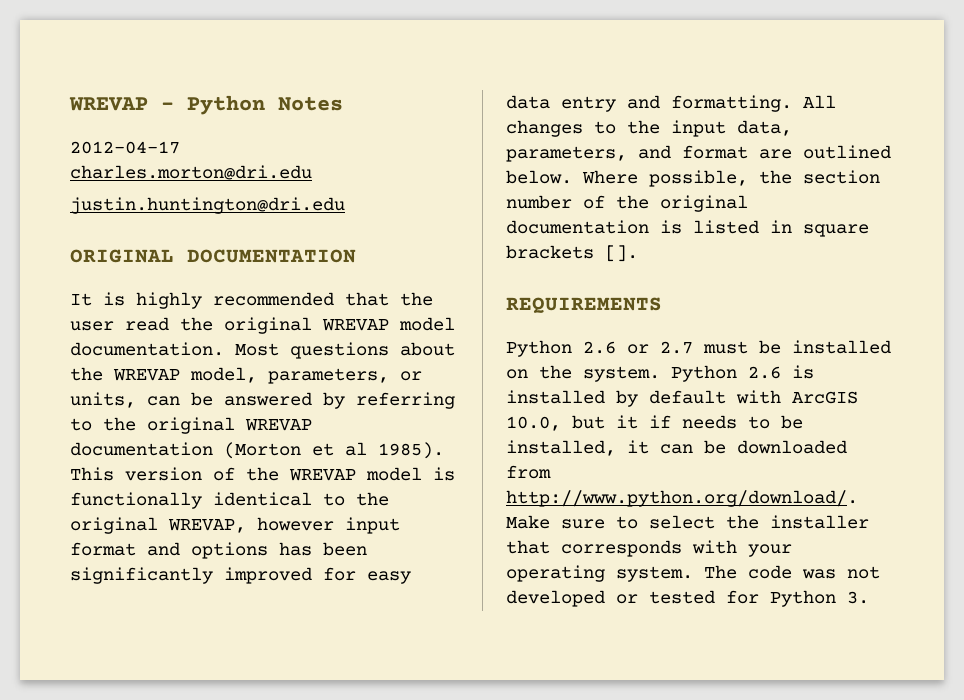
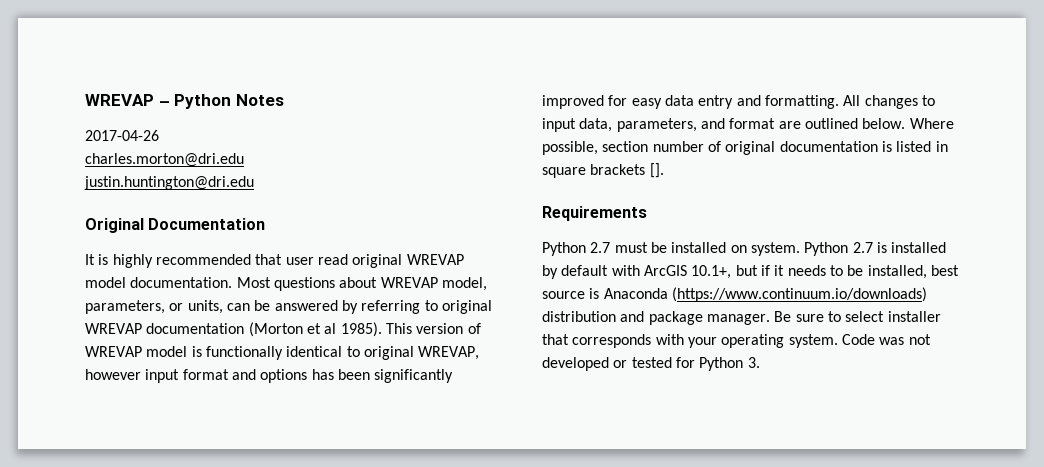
[70,141,180,154] 2012-04-17 -> [85,130,159,141] 2017-04-26
[70,249,356,263] ORIGINAL DOCUMENTATION -> [85,218,266,233] Original Documentation
[400,292,433,306] the -> (283, 259) none
[180,317,213,331] the -> (348, 259) none
[70,367,103,381] the -> (378, 282) none
[103,417,136,431] the -> (438, 305) none
[246,467,279,481] the -> (481, 328) none
[356,492,389,506] the -> (360, 351) none
[627,120,660,134] the -> (935, 100) none
[759,170,792,184] the -> (598, 148) none
[616,195,649,209] the -> (721, 146) none
[506,297,662,314] [506,340,649,357] REQUIREMENTS // Python 2.6 or -> [542,206,647,221] [542,242,586,256] Requirements // Python
[539,365,572,379] the -> (747, 249) none
[748,366,781,379] 2.6 -> [852,242,873,253] 2.7
[506,415,803,431] [506,440,847,456] [506,465,551,479] [506,490,858,507] [506,515,550,529] 10.0, but it if needs to be installed, it can be downloaded from http://www.python.org/download/. Make -> [691,265,959,279] [542,287,927,302] [542,311,792,325] 10.1+, but if it needs to be installed, best source is Anaconda (https://www.continuum.io/downloads) distribution and package manager. Be
[726,515,759,529] the -> (885, 316) none
[704,565,792,579] The code -> [841,334,875,345] Code

